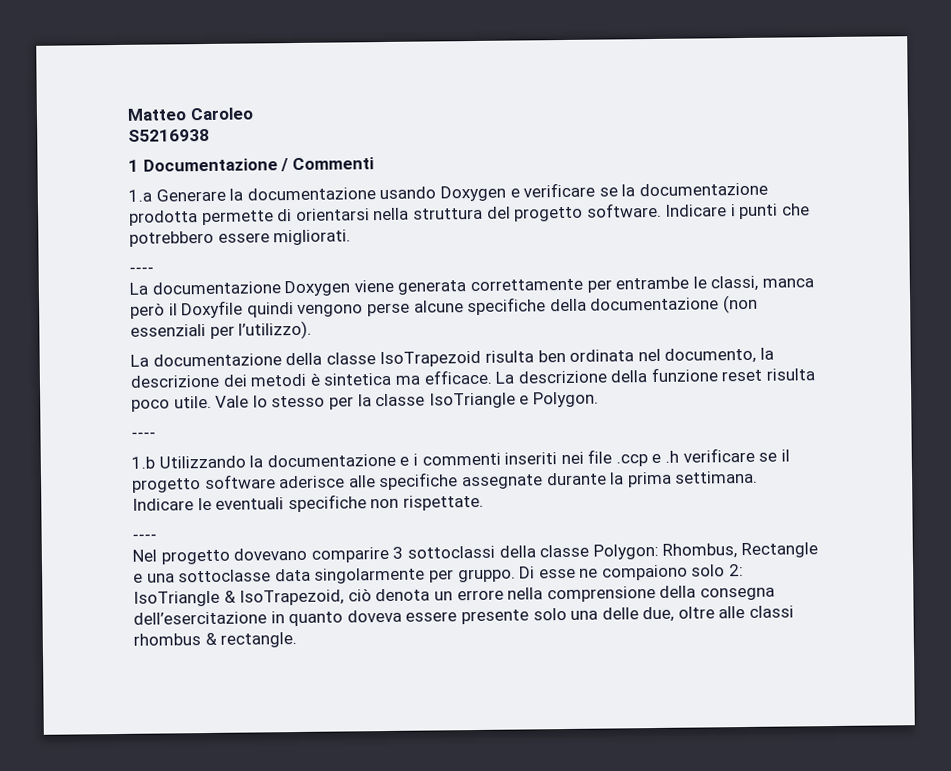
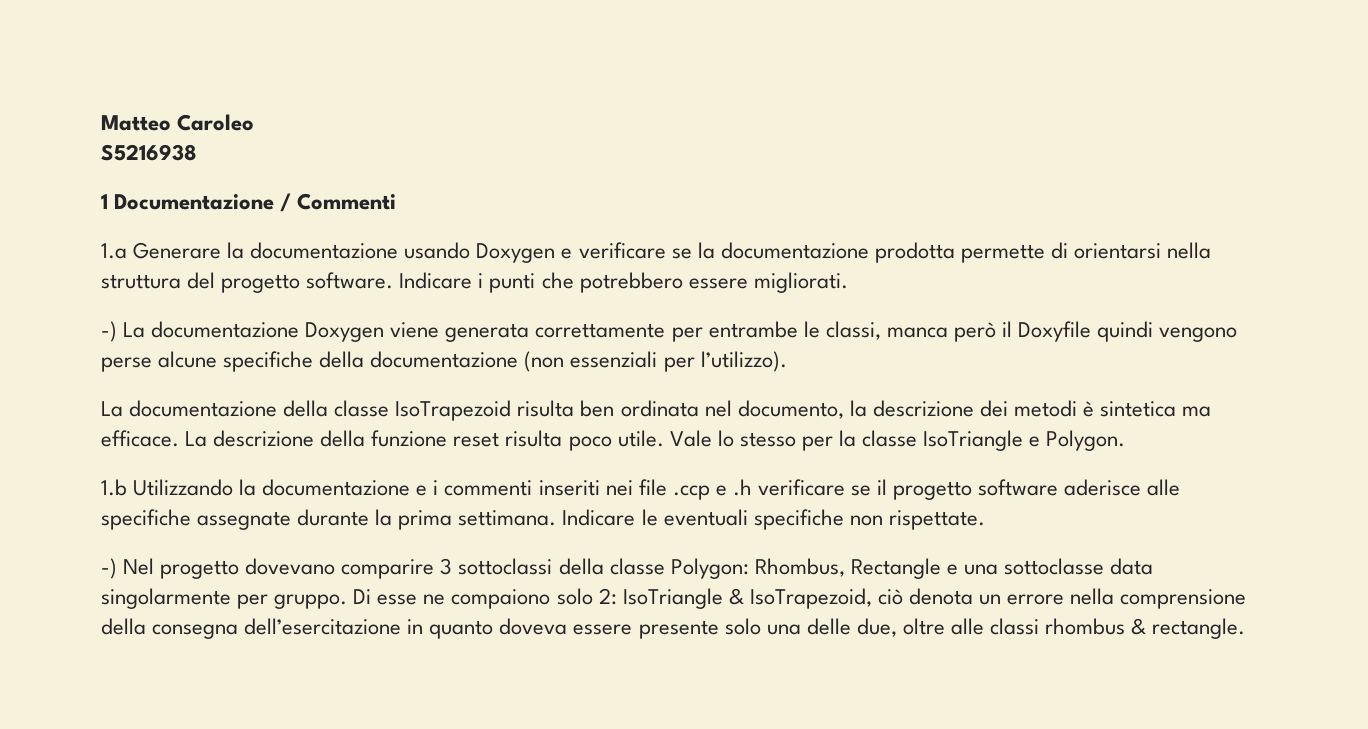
[129,266,154,274] ---- // -> [101,321,117,342] -)
[131,431,156,439] // ---- -> (1126, 440) none
[132,533,157,541] ---- // -> [101,558,117,579] -)

